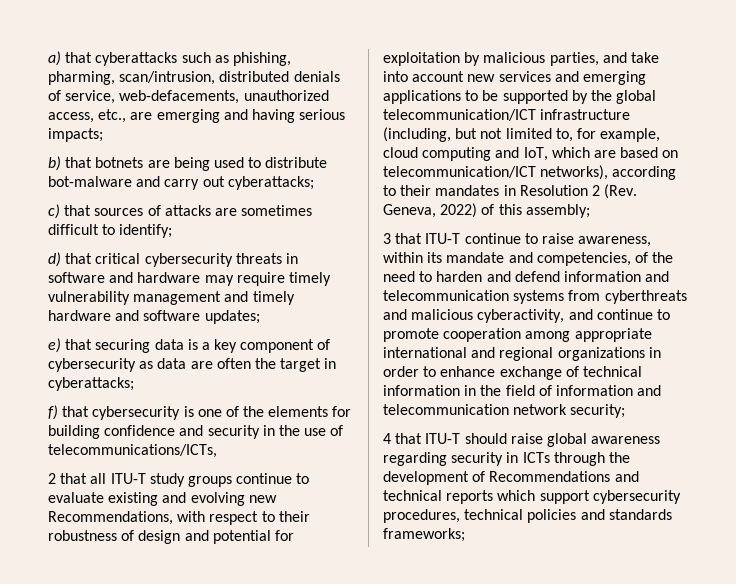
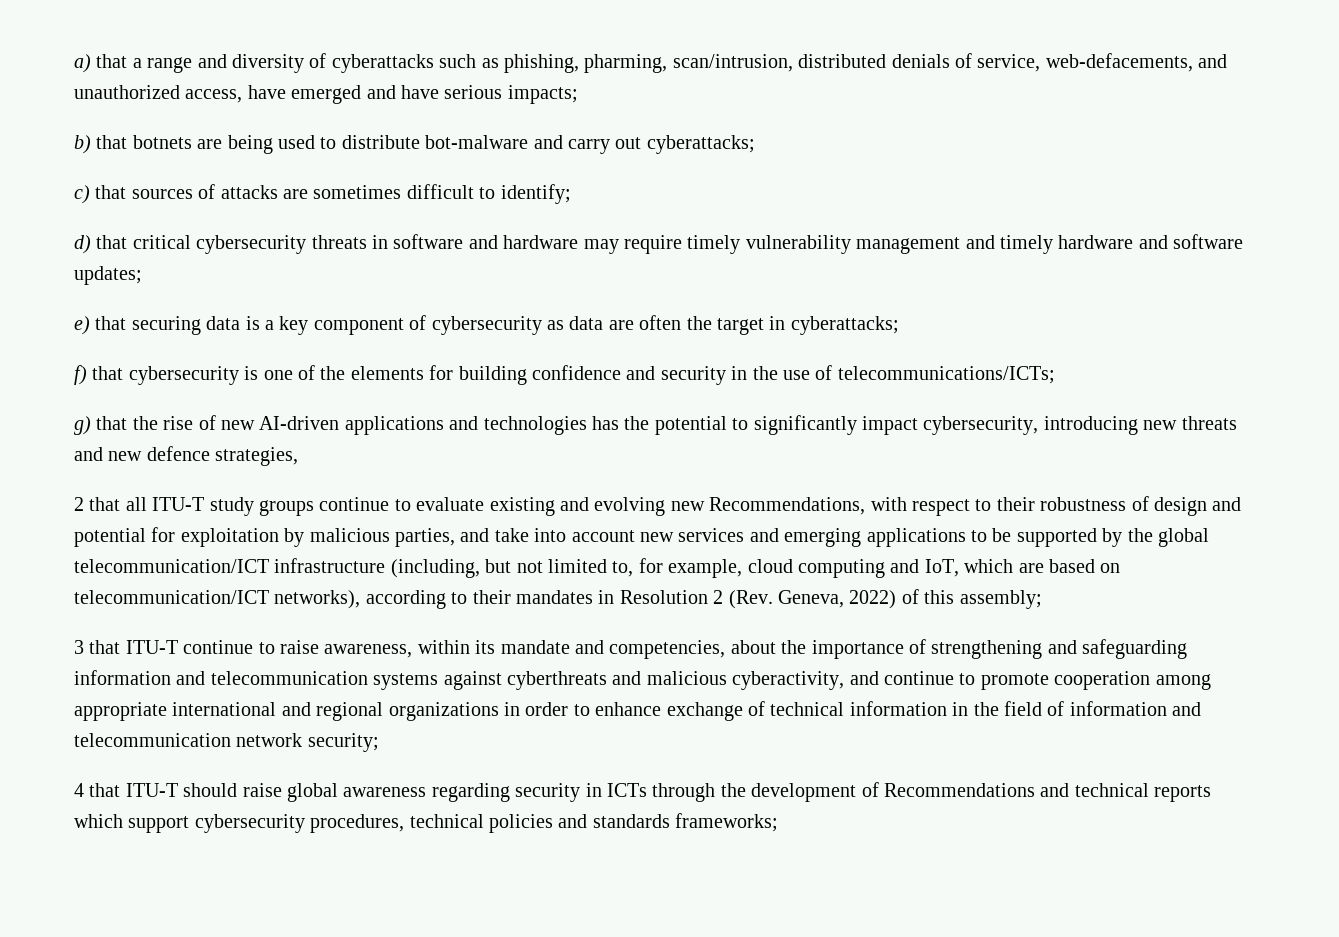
(93, 57) none -> [132,53,327,73] a range and diversity of
(240, 97) none -> [1198,54,1228,68] and
[98,109,295,123] etc., are emerging and having -> [247,85,439,104] have emerged and have
[48,444,217,458] telecommunications/ICTs, -> [837,366,1055,384] [74,415,1237,435] [74,446,299,466] telecommunications/ICTs; // g) that the rise of new AI-driven applications and technologies has the potential to significantly impact cybersecurity, introducing new threats and new defence strategies,
[634,252,674,263] [383,271,560,282] of the need to harden and defend -> [730,639,1188,659] about the importance of strengthening and safeguarding
[568,290,601,301] from -> [443,671,502,690] against

